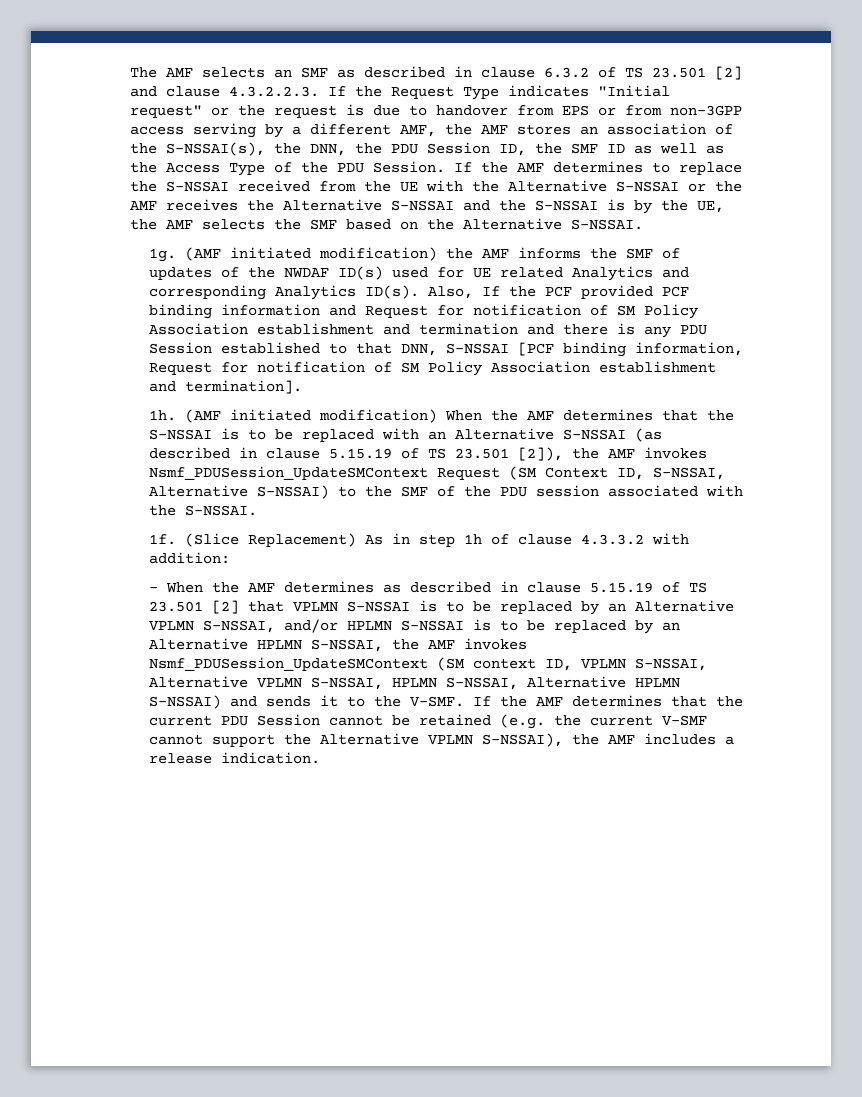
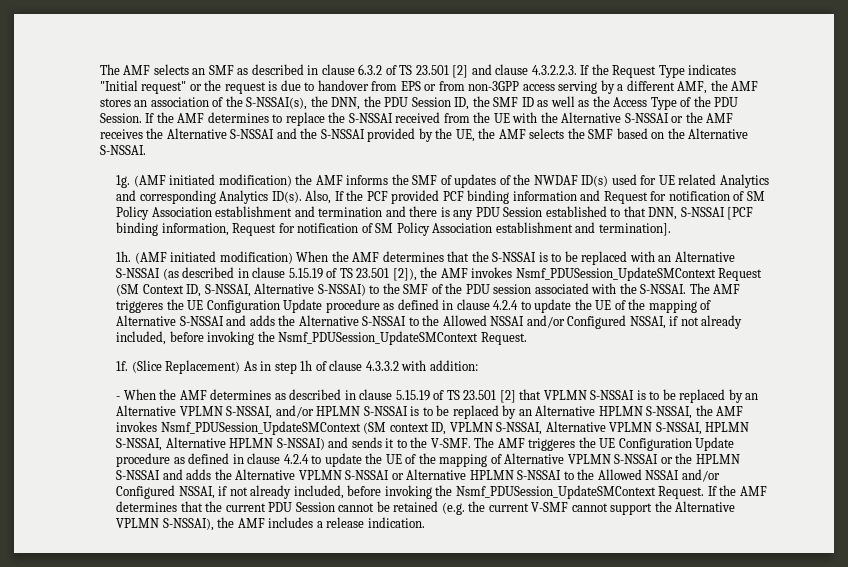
[607,199,626,211] is -> [367,128,416,142] provided
(258, 510) none -> [689,283,741,294] [116,299,712,313] [116,315,743,329] [116,331,527,345] The AMF triggeres the UE Configuration Update procedure as defined in clause 4.2.4 to update the UE of the mapping of Alternative S-NSSAI and adds the Alternative S-NSSAI to the Allowed NSSAI and/or Configured NSSAI, if not already included, before invoking the Nsmf_PDUSession_UpdateSMContext Request.
(465, 701) none -> [474,437,735,451] [116,453,740,467] [116,469,720,482] [116,485,705,499] The AMF triggeres the UE Configuration Update procedure as defined in clause 4.2.4 to update the UE of the mapping of Alternative VPLMN S-NSSAI or the HPLMN S-NSSAI and adds the Alternative VPLMN S-NSSAI or Alternative HPLMN S-NSSAI to the Allowed NSSAI and/or Configured NSSAI, if not already included, before invoking the Nsmf_PDUSession_UpdateSMContext Request.

